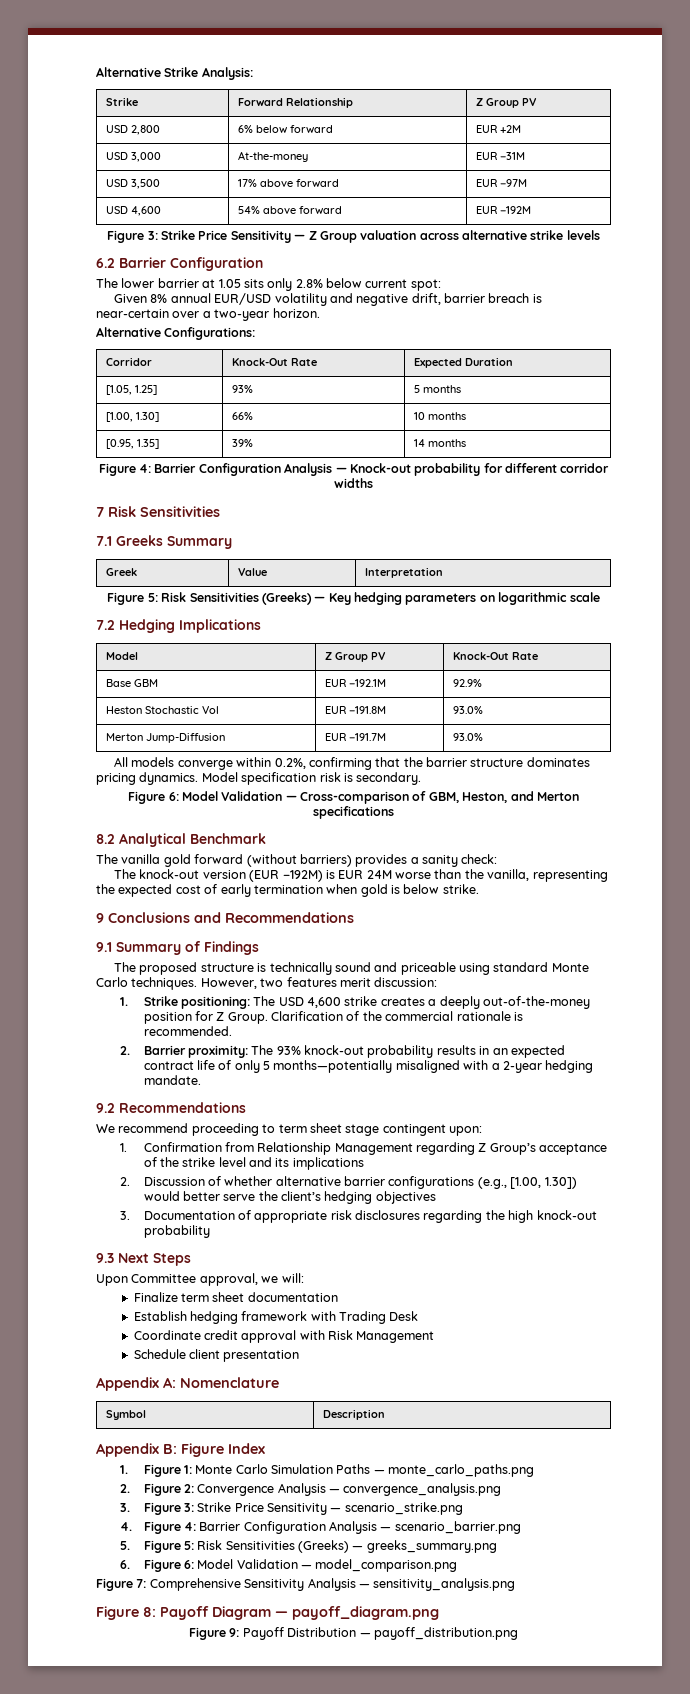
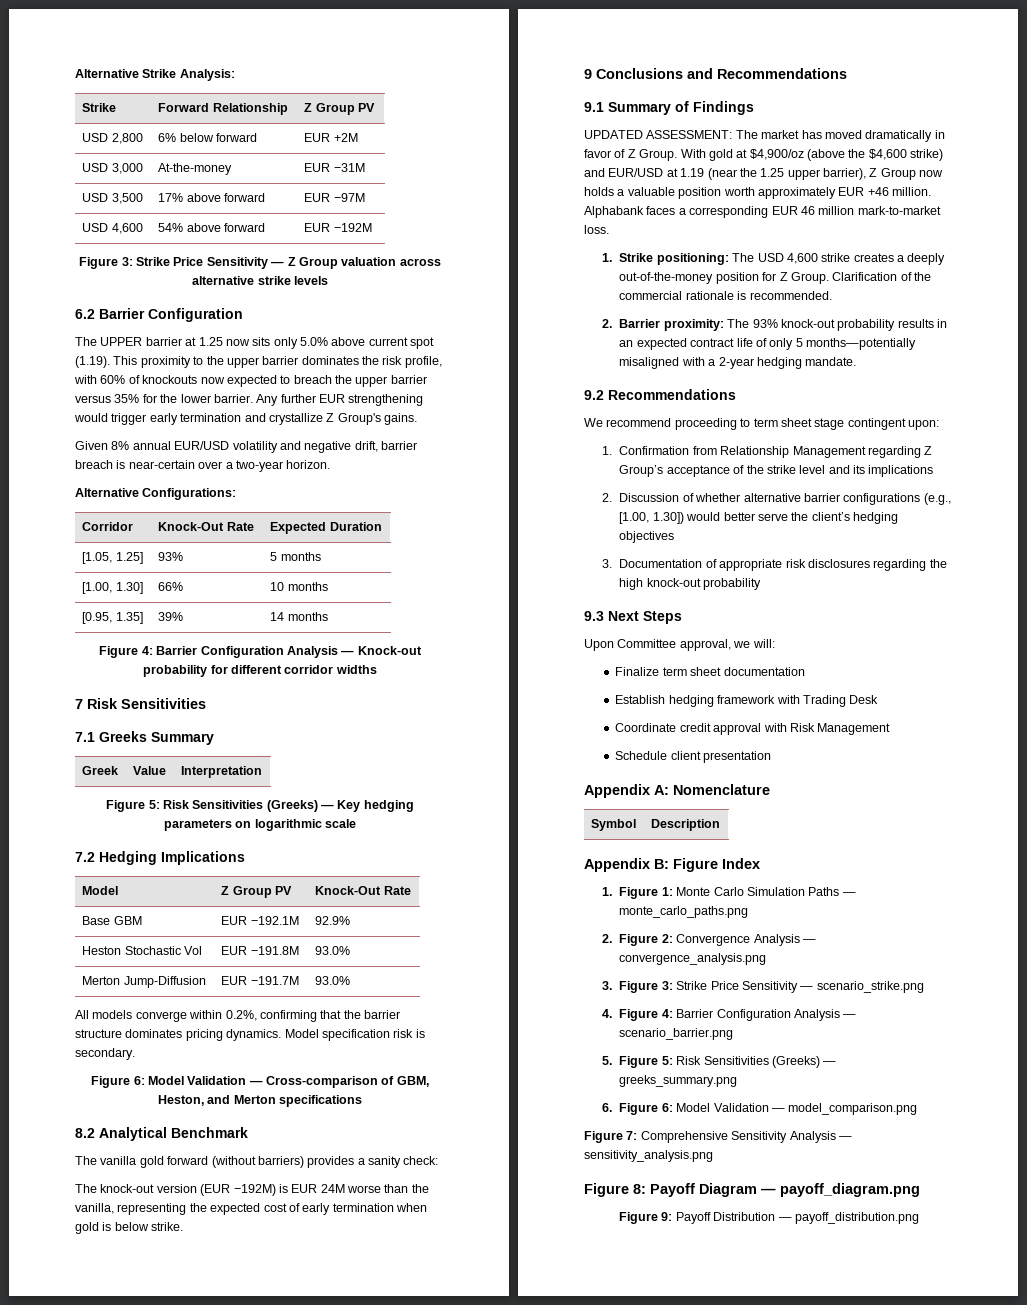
[121,278,155,288] lower -> [100,337,143,346] UPPER
[218,278,441,291] 1.05 sits only 2.8% below current spot: -> [198,337,435,349] [75,356,442,368] [74,375,427,387] [75,394,424,406] [74,413,417,425] 1.25 now sits only 5.0% above current spot (1.19). This proximity to the upper barrier dominates the risk profile, with 60% of knockouts now expected to breach the upper barrier versus 35% for the lower barrier. Any further EUR strengthening would trigger early termination and crystallize Z Group's gains.
[114,962,589,975] [96,977,438,990] The proposed structure is technically sound and priceable using standard Monte Carlo techniques. However, two features merit discussion: -> [584,130,945,142] [584,149,944,161] [584,168,944,180] [584,187,931,199] [584,206,941,218] [584,225,609,234] UPDATED ASSESSMENT: The market has moved dramatically in favor of Z Group. With gold at $4,900/oz (above the $4,600 strike) and EUR/USD at 1.19 (near the 1.25 upper barrier), Z Group now holds a valuable position worth approximately EUR +46 million. Alphabank faces a corresponding EUR 46 million mark-to-market loss.

